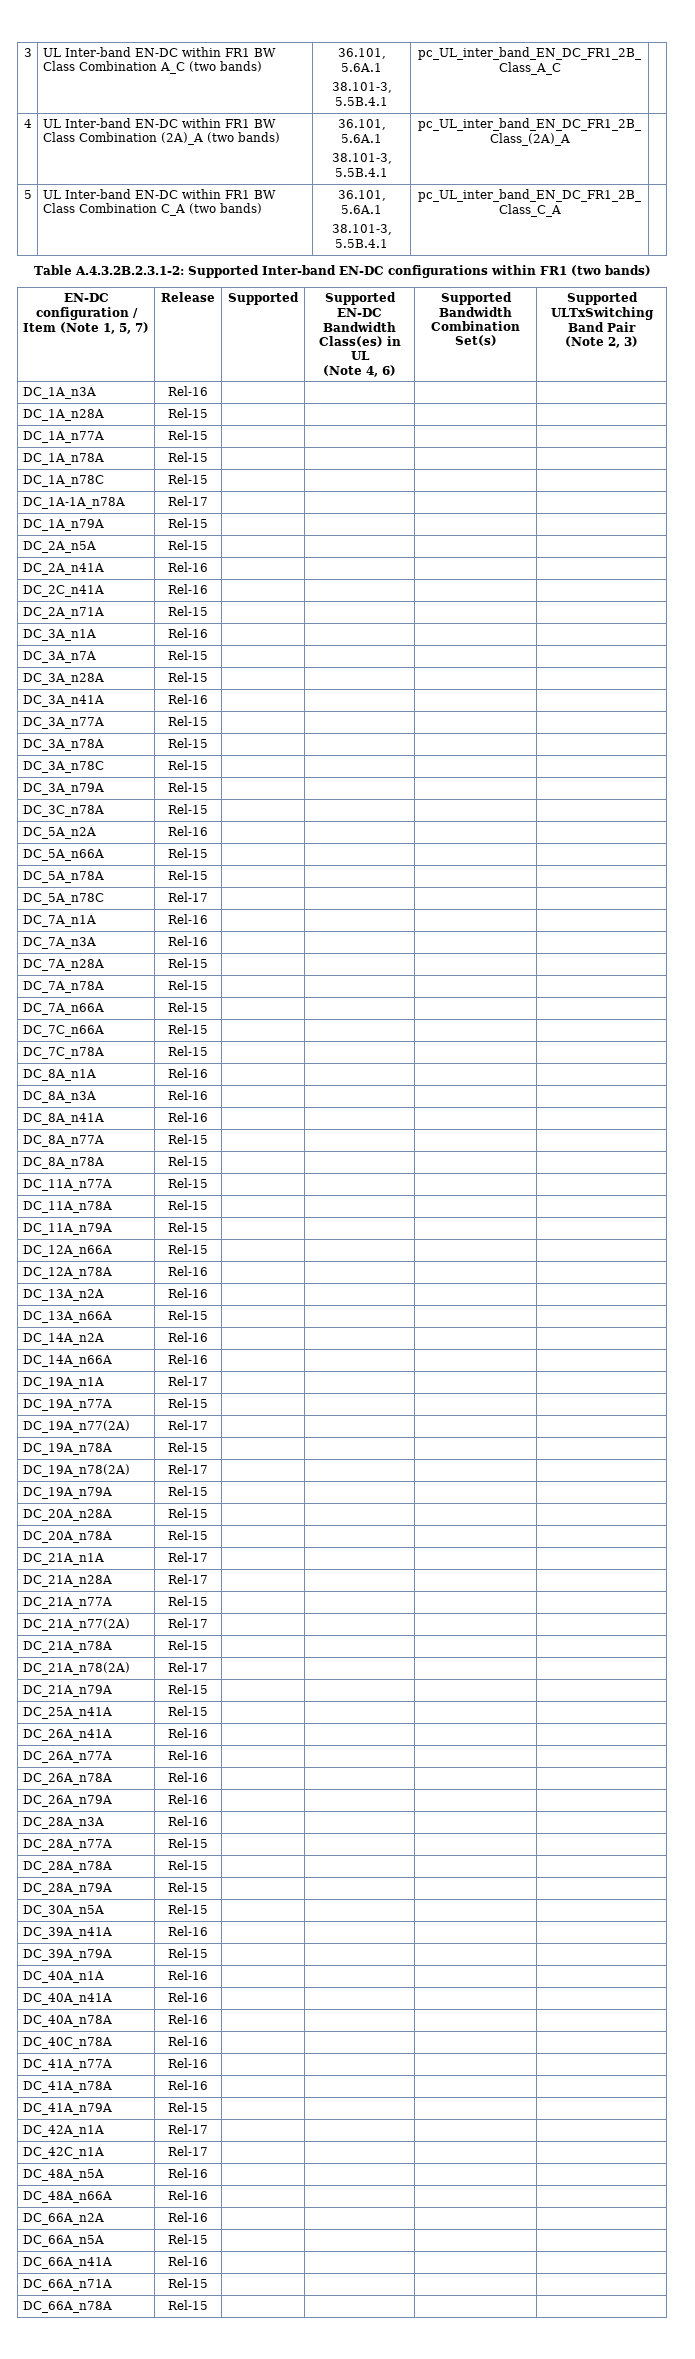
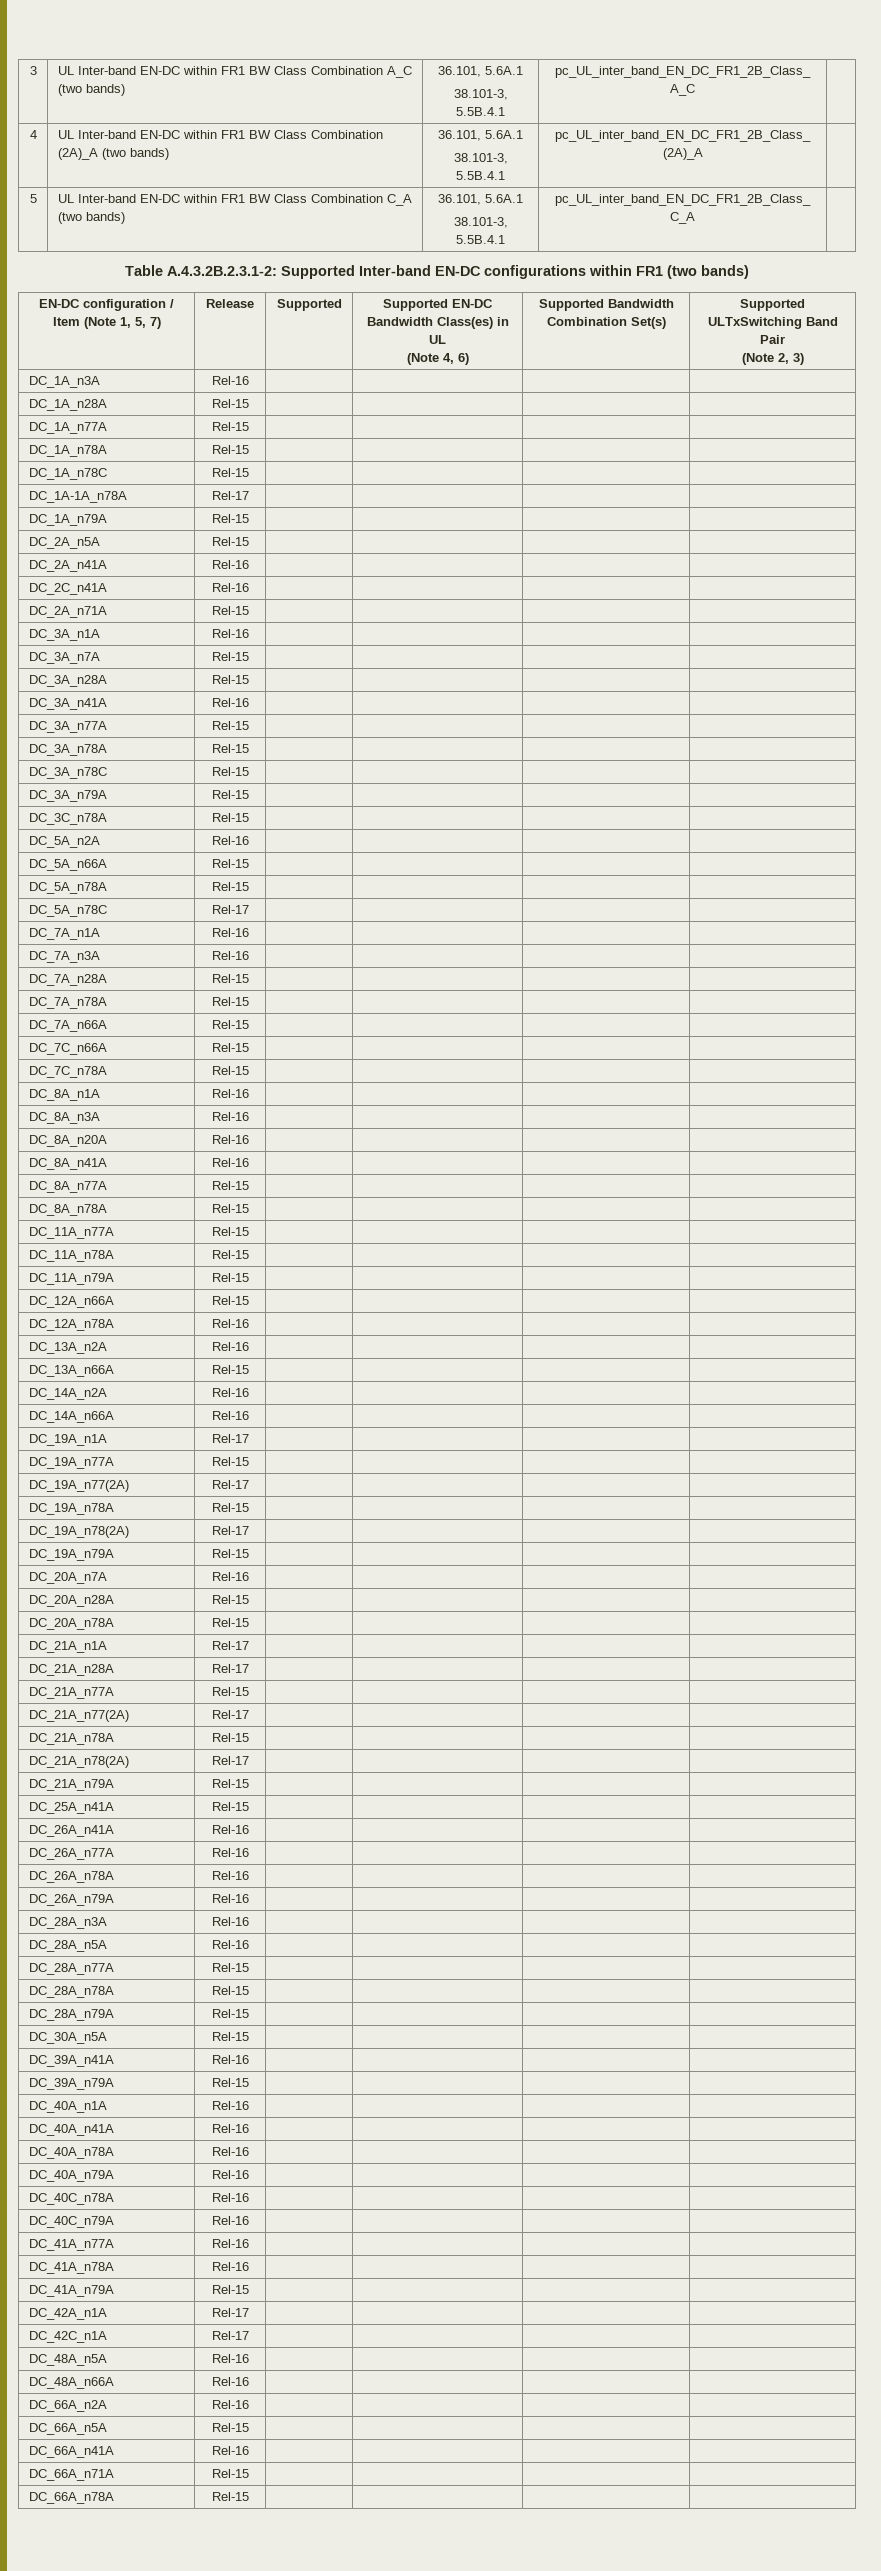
(209, 1095) none -> [28,1135,107,1147] [211,1135,249,1144] // DC_8A_n20A | Rel-16 | | | |
(209, 1491) none -> [28,1572,107,1584] [211,1572,249,1581] // DC_20A_n7A | Rel-16 | | | |
(209, 1821) none -> [28,1940,107,1952] [211,1940,249,1949] // DC_28A_n5A | Rel-16 | | | |
(209, 2019) none -> [28,2170,114,2182] [211,2170,249,2179] // DC_40A_n79A | Rel-16 | | | |
(209, 2041) none -> [28,2216,114,2228] [211,2216,249,2225] // DC_40C_n79A | Rel-16 | | | |

